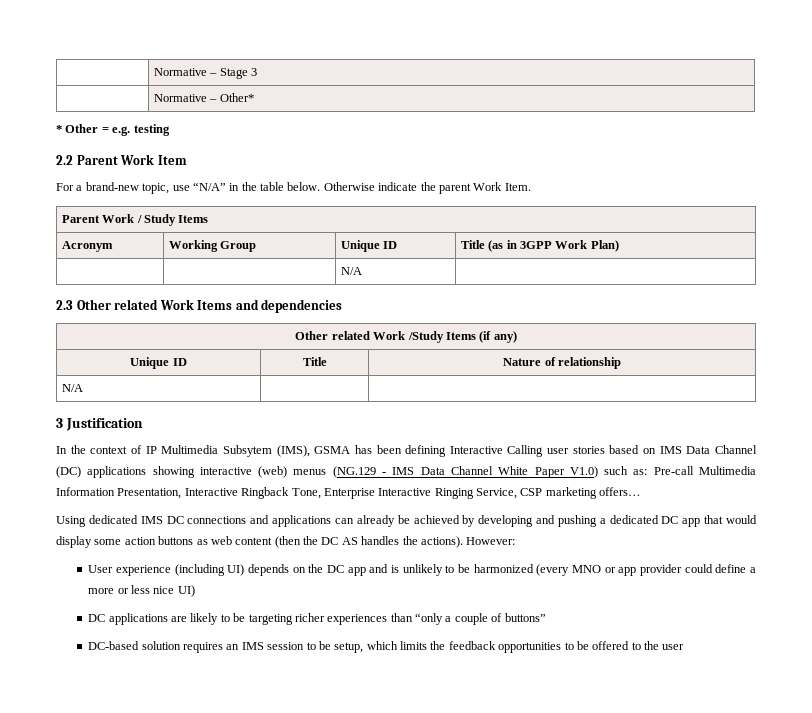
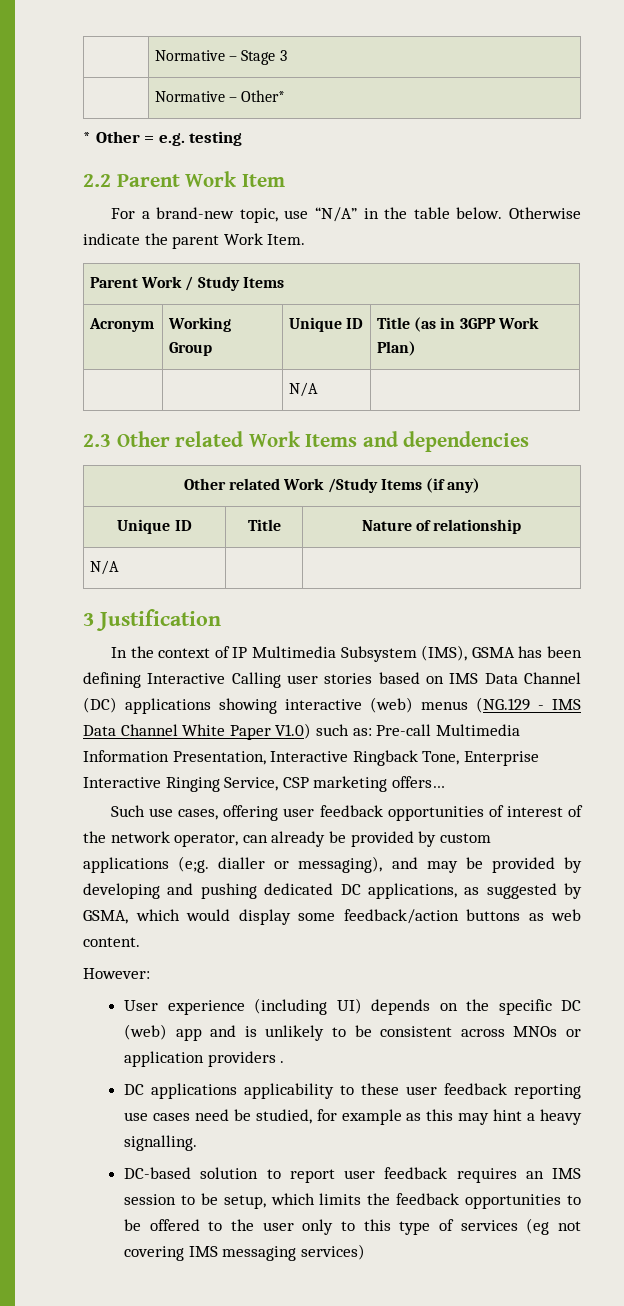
[222,445,272,457] Subsytem -> [340,646,417,662] Subsystem
[56,515,460,527] Using dedicated IMS DC connections and applications can already be achieved -> [110,805,583,821] [83,831,491,847] [83,856,555,873] Such use cases, offering user feedback opportunities of interest of the network operator, can already be provided by custom applications (e;g. dialler or messaging), and may be provided
[599,518,606,524] a -> (257, 891) none
[682,515,724,527] app that -> [367,883,582,899] [83,909,180,924] applications, as suggested by GSMA, which
[124,537,156,545] action -> [343,909,459,924] feedback/action
[235,536,463,548] content (then the DC AS handles the actions). -> [83,937,140,947] content. //
[327,565,345,573] DC -> [498,999,581,1015] [123,1024,167,1040] specific DC (web)
[473,564,757,576] [88,585,195,597] [88,613,546,625] [88,641,181,650] harmonized (every MNO or app provider could define a more or less nice UI) // DC applications are likely to be targeting richer experiences than “only a couple of buttons” // DC-based solution -> [380,1026,581,1037] [123,1051,285,1067] [123,1083,582,1099] [123,1109,582,1125] [123,1135,197,1151] [123,1167,448,1183] consistent across MNOs or application providers . // DC applications applicability to these user feedback reporting use cases need be studied, for example as this may hint a heavy signalling. // DC-based solution to report user feedback
(685, 647) none -> [302,1218,581,1235] [123,1244,365,1261] only to this type of services (eg not covering IMS messaging services)

